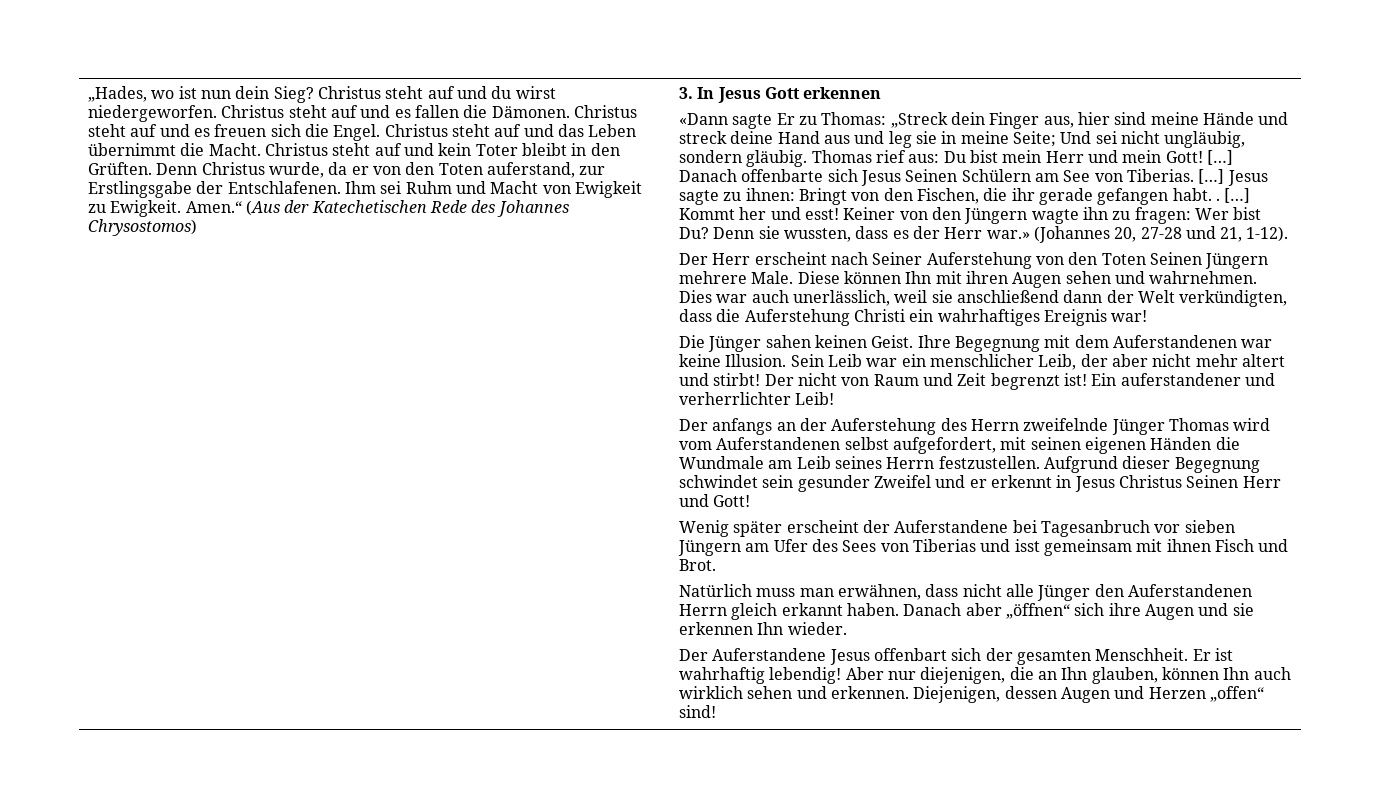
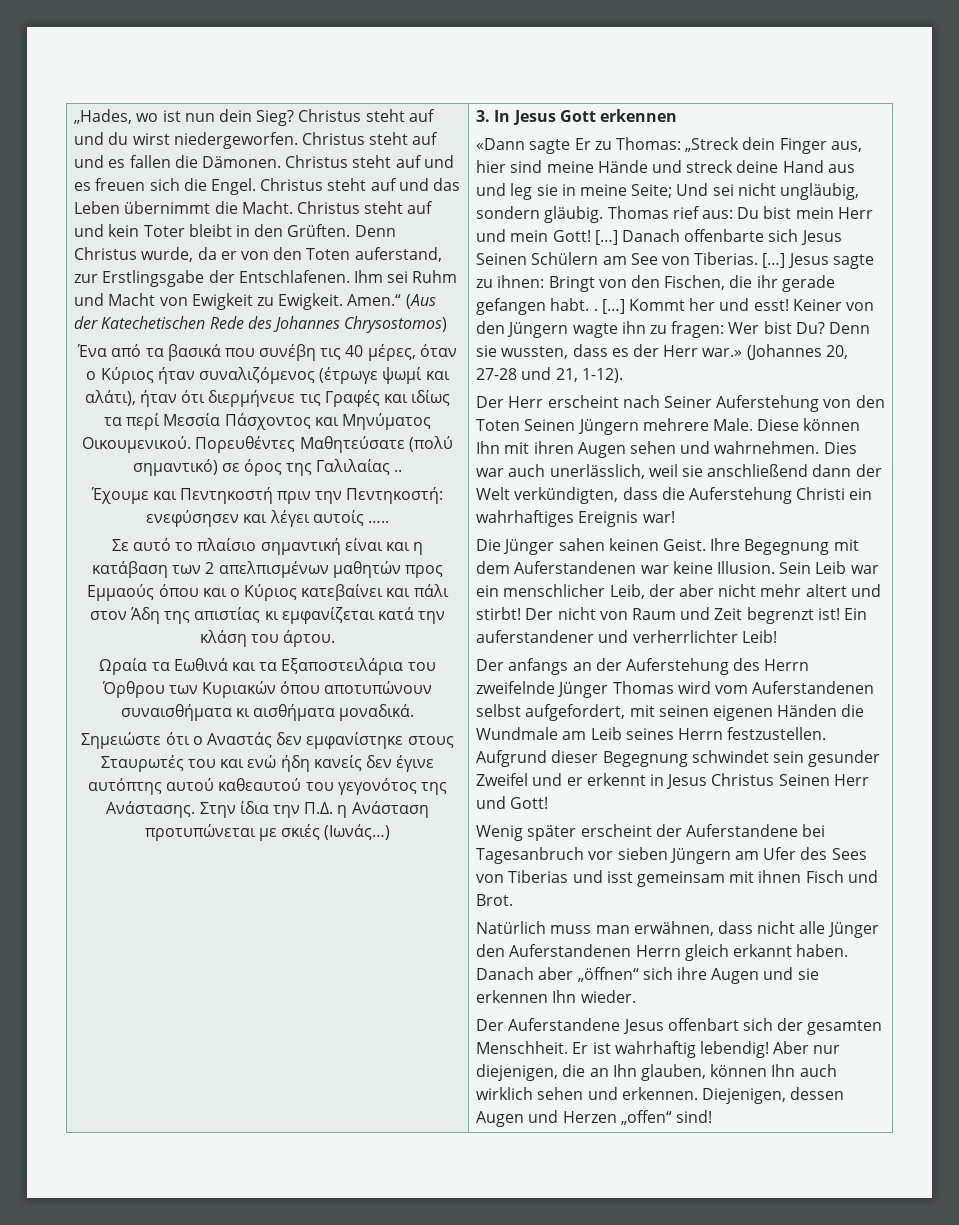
(198, 227) none -> [77,344,457,361] [86,367,450,384] [84,390,451,407] [104,413,431,430] [82,436,453,453] [132,459,403,476] [90,487,444,504] [146,510,389,527] [111,538,424,555] [92,561,443,578] [87,584,449,601] [89,607,446,624] [199,630,336,647] [99,658,436,675] [101,681,433,698] [120,704,415,721] [81,732,454,749] [100,755,435,772] [88,778,447,795] [106,801,429,818] [144,824,391,841] // Ένα από τα βασικά που συνέβη τις 40 μέρες, όταν ο Κύριος ήταν συναλιζόμενος (έτρωγε ψωμί και αλάτι), ήταν ότι διερμήνευε τις Γραφές και ιδίως τα περί Μεσσία Πάσχοντος και Μηνύματος Οικουμενικού. Πορευθέντες Μαθητεύσατε (πολύ σημαντικό) σε όρος της Γαλιλαίας .. // Έχουμε και Πεντηκοστή πριν την Πεντηκοστή: ενεφύσησεν και λέγει αυτοίς ….. // Σε αυτό το πλαίσιο σημαντική είναι και η κατάβαση των 2 απελπισμένων μαθητών προς Εμμαούς όπου και ο Κύριος κατεβαίνει και πάλι στον Άδη της απιστίας κι εμφανίζεται κατά την κλάση του άρτου. // Ωραία τα Εωθινά και τα Εξαποστειλάρια του Όρθρου των Κυριακών όπου αποτυπώνουν συναισθήματα κι αισθήματα μοναδικά. // Σημειώστε ότι ο Αναστάς δεν εμφανίστηκε στους Σταυρωτές του και ενώ ήδη κανείς δεν έγινε αυτόπτης αυτού καθεαυτού του γεγονότος της Ανάστασης. Στην ίδια την Π.Δ. η Ανάσταση προτυπώνεται με σκιές (Ιωνάς…)

